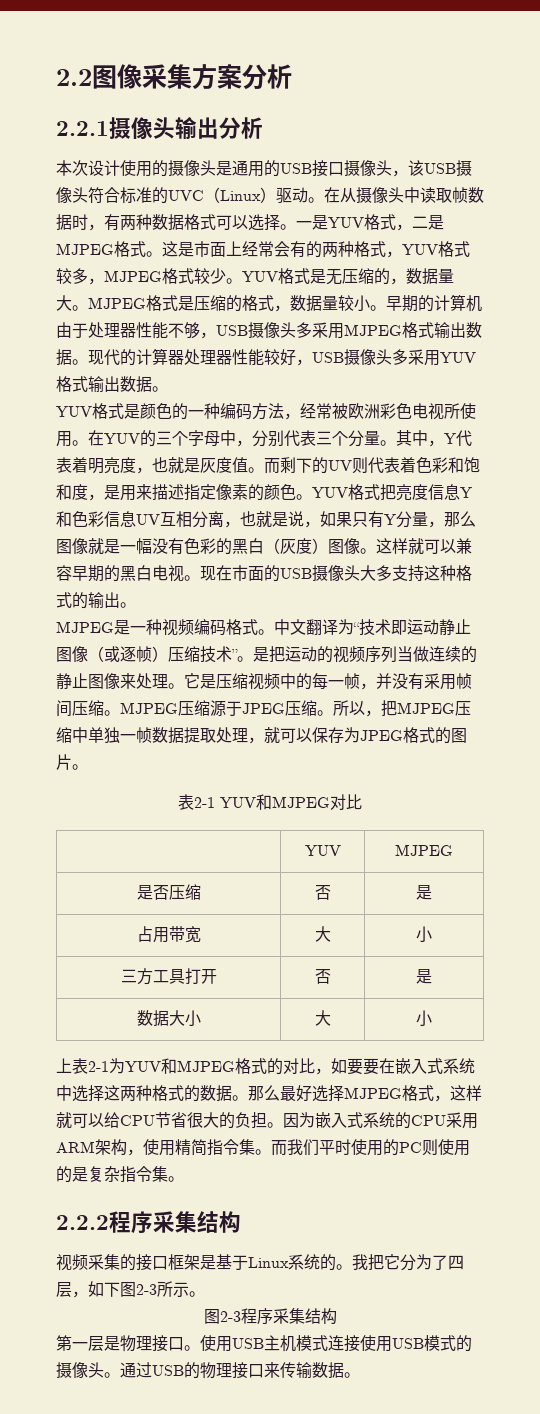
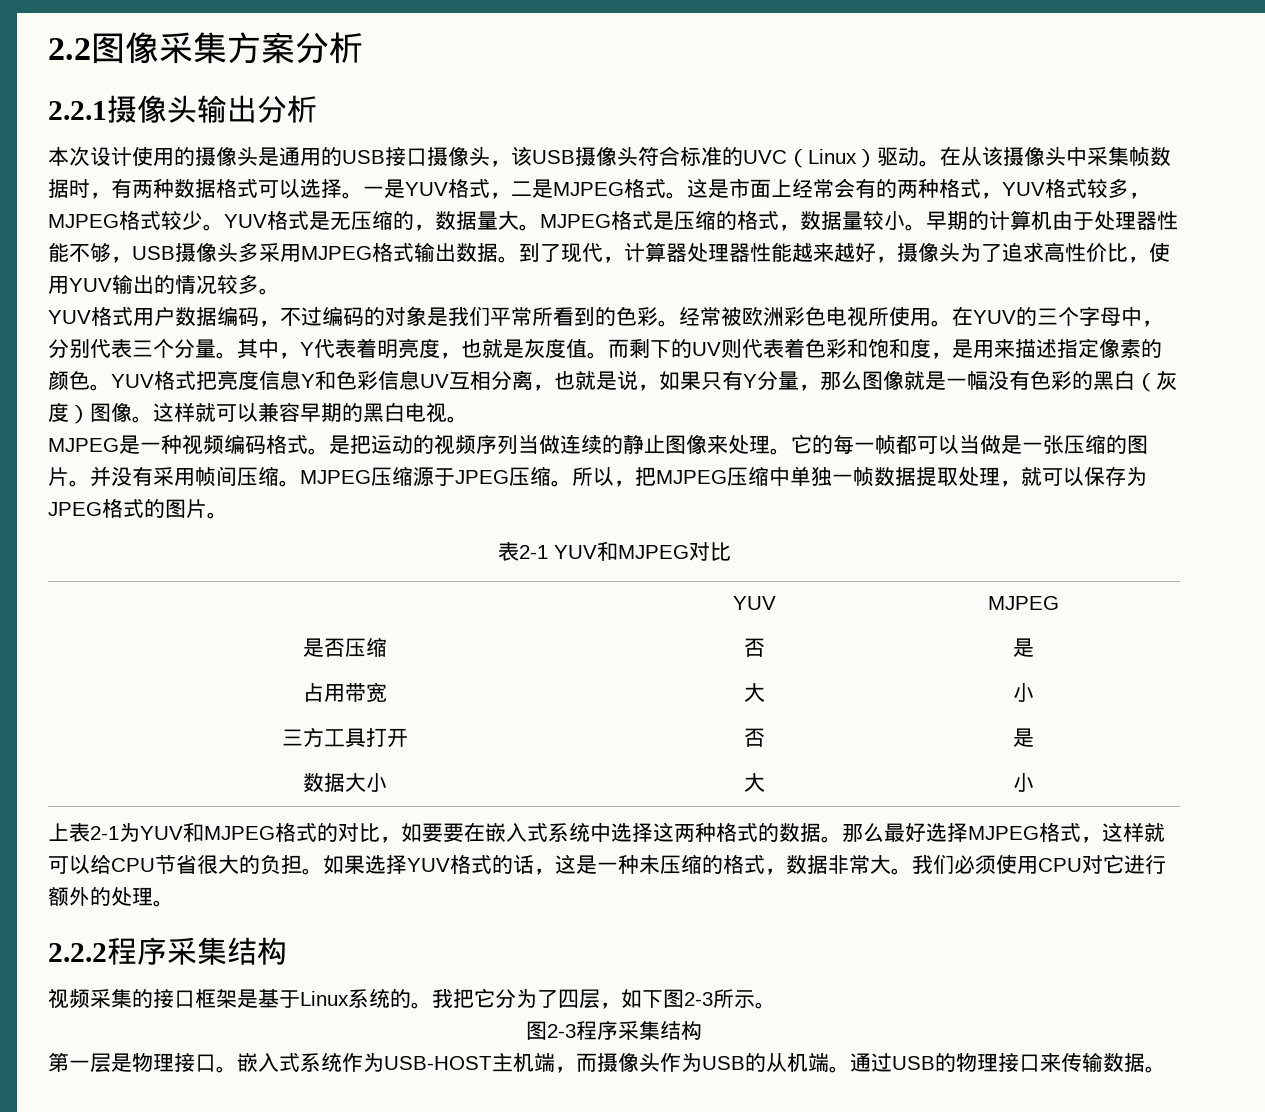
(356, 195) none -> [982,146,1003,166] 该
[420,187,452,203] 读取 -> [1087,146,1129,166] 采集
[88,349,136,366] 现代的 -> [519,243,624,263] 到了现代，
[264,349,476,366] [56,376,168,393] [56,403,300,420] 较好，USB摄像头多采用YUV格式输出数据。 // YUV格式是颜色的一种编码方法， -> [792,242,1170,263] [48,274,280,295] [48,306,679,327] 越来越好，摄像头为了追求高性价比，使用YUV输出的情况较多。 // YUV格式用户数据编码，不过编码的对象是我们平常所看到的色彩。
[200,565,472,582] [56,592,136,609] 现在市面的USB摄像头大多支持这种格式的输出。 -> (468, 419) none
[274,619,471,636] [56,646,253,663] 中文翻译为“技术即运动静止图像（或逐帧）压缩技术”。 -> (329, 451) none
[200,673,376,690] 是压缩视频中的每一帧， -> [812,434,1148,455] [48,467,90,487] 的每一帧都可以当做是一张压缩的图片。
[283,1112,478,1129] [56,1139,470,1156] [56,1166,168,1183] 因为嵌入式系统的CPU采用ARM架构，使用精简指令集。而我们平时使用的PC则使用的是复杂指令集 -> [323,854,1166,875] [48,886,153,906] 如果选择YUV格式的话，这是一种未压缩的格式，数据非常大。我们必须使用CPU对它进行额外的处理
[200,1335,472,1352] [56,1362,104,1378] 使用USB主机模式连接使用USB模式的摄像头 -> [237,1052,829,1073] 嵌入式系统作为USB-HOST主机端，而摄像头作为USB的从机端

